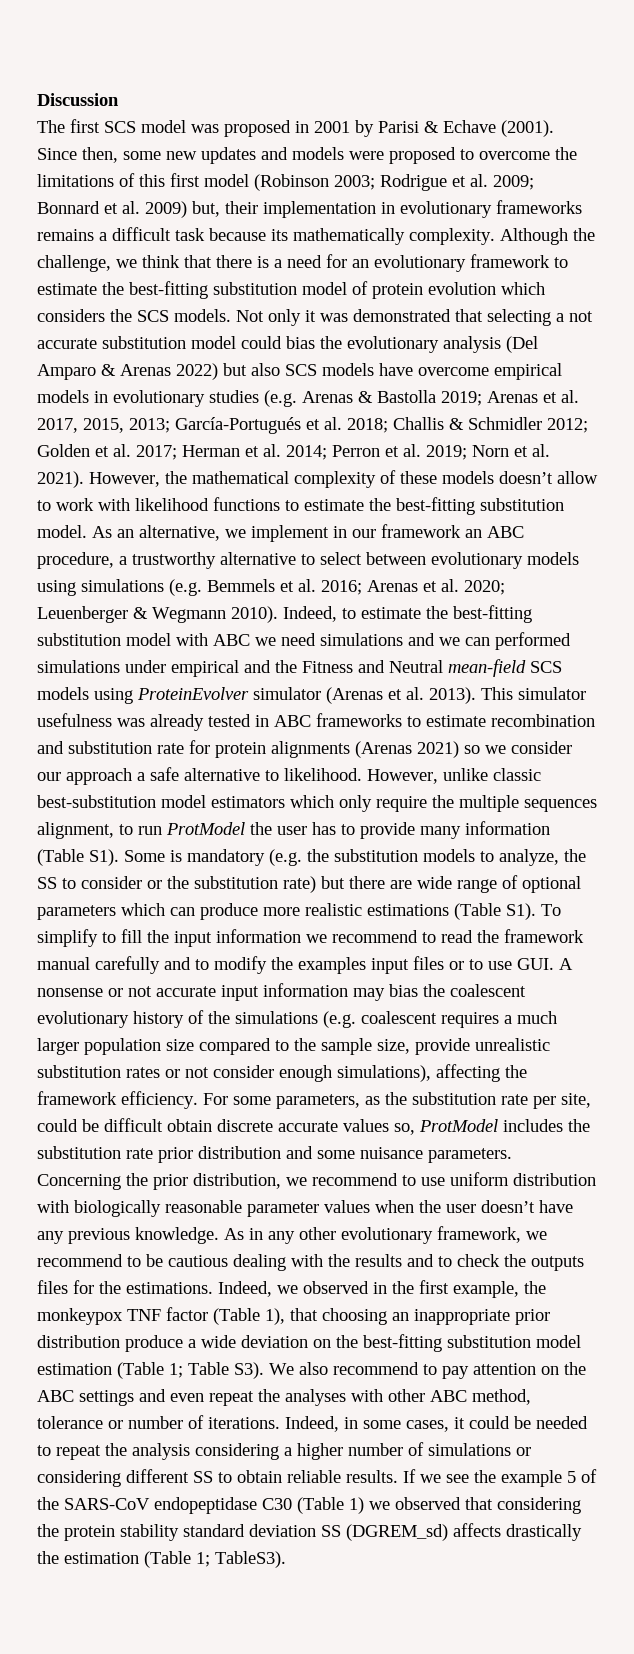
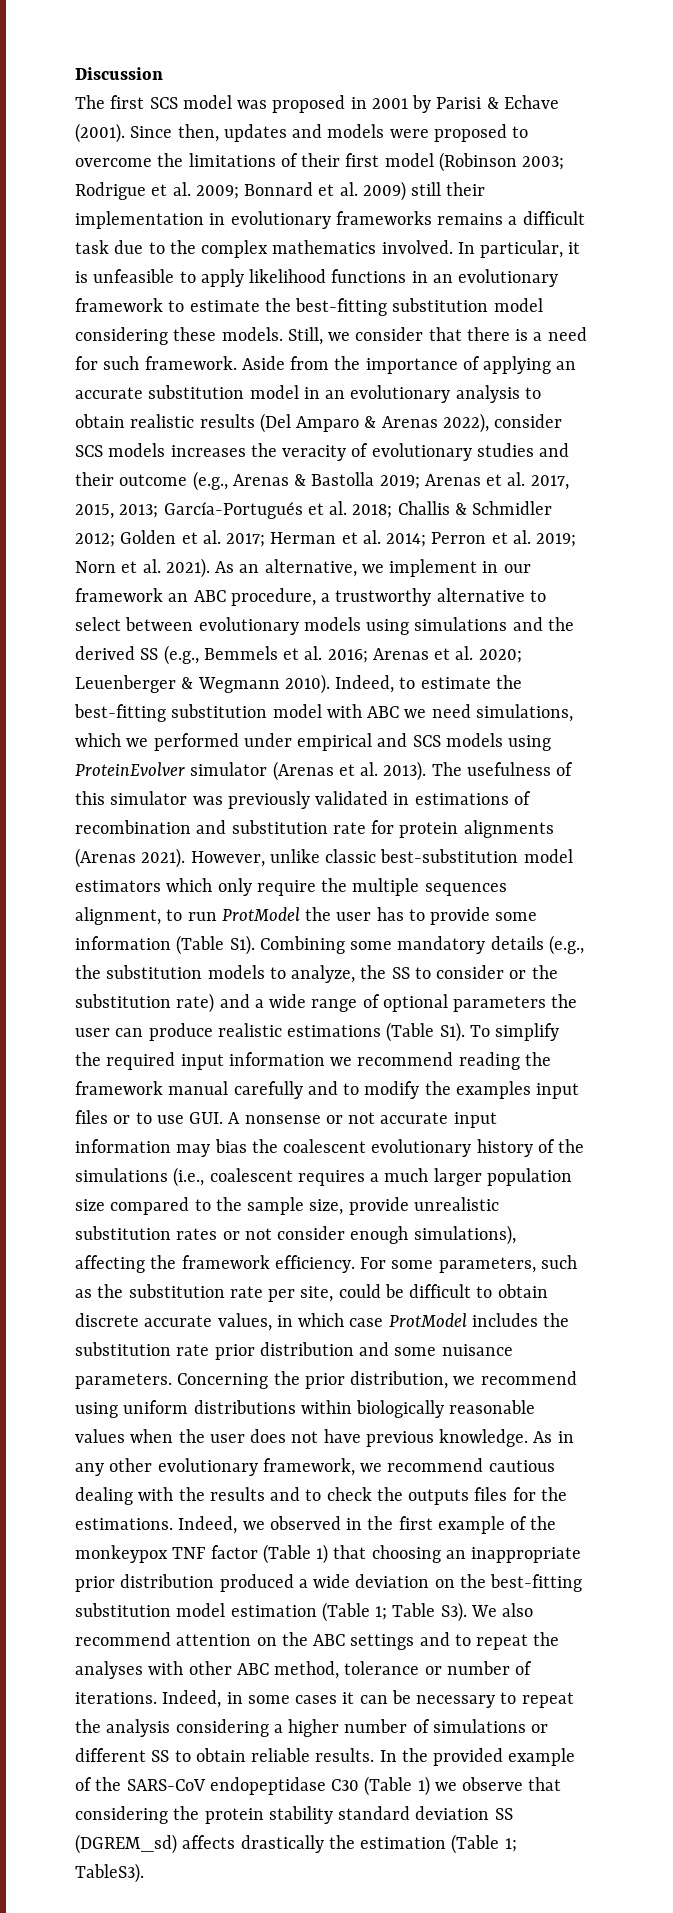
[123,151,197,160] some new -> (219, 133) none
[139,174,165,187] this -> [301,153,341,167] their
[192,201,220,217] but, -> [411,182,442,196] still
[209,228,595,245] [37,254,347,272] because its mathematically complexity. Although the challenge, we think that there is a need for -> [114,240,581,258] [75,269,428,287] due to the complex mathematics involved. In particular, it is unfeasible to apply likelihood functions in
[352,281,545,299] [37,309,593,326] [37,336,538,353] [37,363,562,380] [37,390,297,407] of protein evolution which considers the SCS models. Not only it was demonstrated that selecting a not accurate substitution model could bias the evolutionary analysis (Del Amparo & Arenas 2022) but also SCS models have overcome empirical models in evolutionary studies (e.g. -> [75,327,587,345] [75,356,577,374] [75,385,541,403] [75,413,563,433] [75,443,570,461] [75,471,228,491] considering these models. Still, we consider that there is a need for such framework. Aside from the importance of applying an accurate substitution model in an evolutionary analysis to obtain realistic results (Del Amparo & Arenas 2022), consider SCS models increases the veracity of evolutionary studies and their outcome (e.g.,
[89,470,598,488] [37,497,564,515] [37,525,87,538] However, the mathematical complexity of these models doesn’t allow to work with likelihood functions to estimate the best-fitting substitution model. -> (210, 568) none
[169,579,202,596] (e.g. -> [512,617,574,631] [75,645,199,665] and the derived SS (e.g.,
[320,632,571,650] [37,659,526,677] simulations and we can performed simulations under empirical and the Fitness and Neutral mean-field -> [475,704,573,722] [75,733,408,751] simulations, which we performed under empirical and
[481,687,586,700] [37,713,486,731] This simulator usefulness was already tested in ABC frameworks to estimate -> [431,762,574,776] [75,791,531,809] The usefulness of this simulator was previously validated in estimations of
[417,741,572,758] [37,767,362,785] 2021) so we consider our approach a safe alternative to likelihood. -> [141,848,186,868] 2021).
[420,826,461,839] many -> [495,912,538,921] some
[124,849,302,866] Some is mandatory (e.g. -> [259,935,584,955] Combining some mandatory details (e.g.,
[321,876,412,889] but there are -> [219,994,264,1008] and a
[121,903,165,916] which -> [551,994,578,1008] [75,1028,110,1037] the user
[263,907,300,916] more -> (213, 1032) none
[102,929,169,943] to fill the -> [75,1052,176,1070] the required
[422,930,473,943] to read -> [458,1052,520,1070] reading
[323,1011,356,1028] (e.g. -> [173,1167,205,1187] (i.e.,
(360, 1101) none -> [540,1255,577,1269] such
(163, 1125) none -> [476,1286,493,1298] to
[343,1119,415,1135] values so, -> [217,1313,384,1331] values, in which case
[402,1172,596,1186] [37,1200,69,1213] to use uniform distribution with -> [75,1400,352,1418] using uniform distributions within
[247,1202,319,1217] parameter -> (536, 1407) none
[481,1200,573,1213] [37,1231,64,1244] doesn’t have any -> [250,1429,361,1443] does not have
[127,1254,163,1267] to be -> (484, 1465) none
[453,1281,519,1298] example, -> [437,1516,528,1534] example of
[265,1308,285,1325] 1), -> [316,1544,329,1564] 1)
[125,1335,183,1352] produce -> [219,1574,294,1592] produced
[423,1364,469,1379] to pay -> (171, 1639) none
[170,1393,204,1402] even -> [454,1634,471,1646] to
[406,1416,588,1432] cases, it could be needed -> [295,1690,496,1708] cases it can be necessary
[37,1470,121,1487] considering -> (549, 1728) none
[403,1469,576,1487] If we see the example 5 -> [379,1748,576,1766] In the provided example
[395,1497,461,1510] observed -> [462,1777,524,1791] observe

